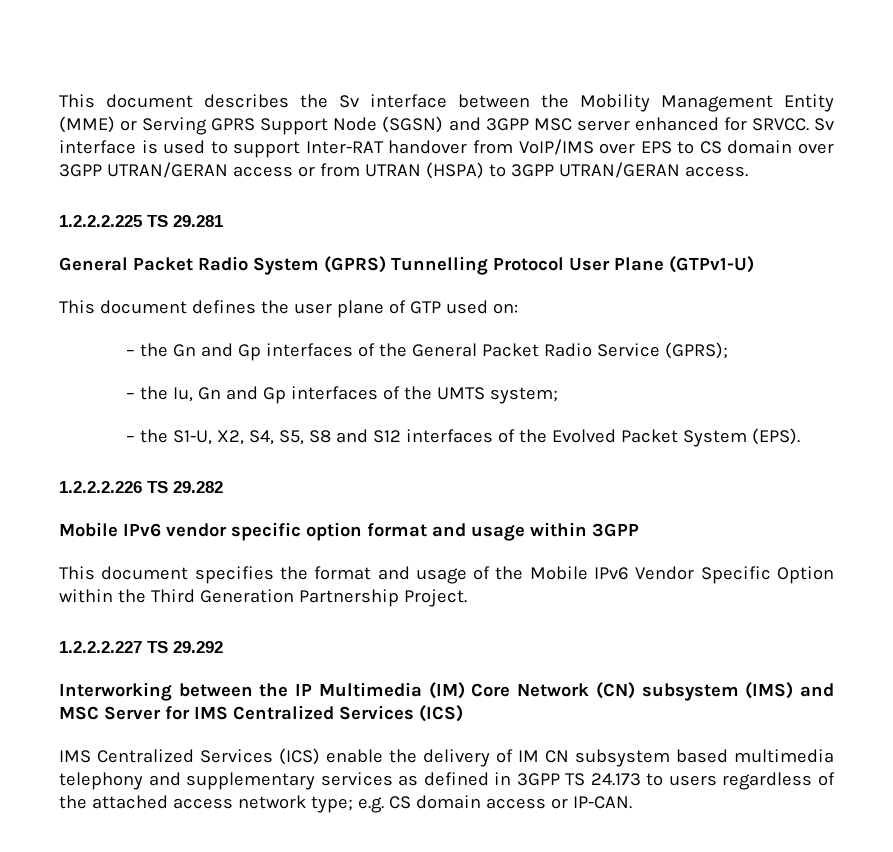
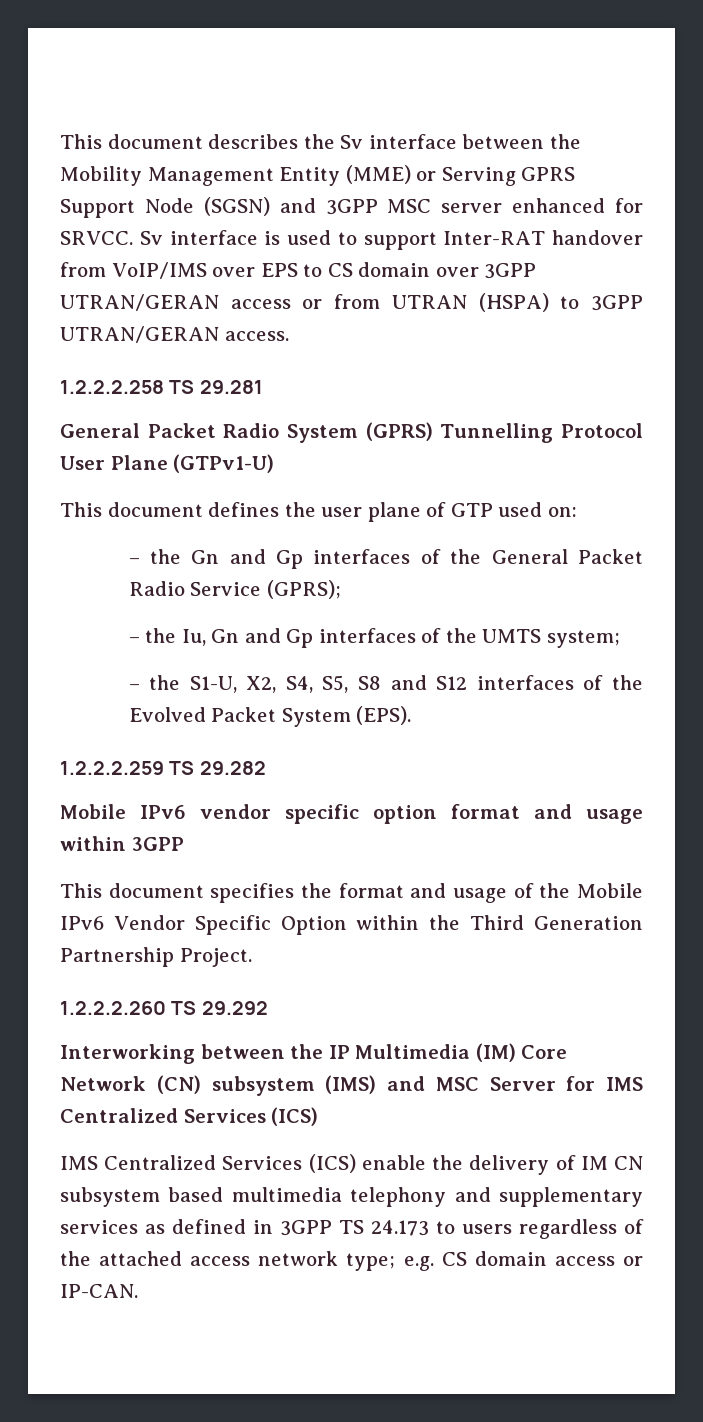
[59,215,142,227] 1.2.2.2.225 -> [60,380,164,394] 1.2.2.2.258
[59,481,142,493] 1.2.2.2.226 -> [60,761,164,775] 1.2.2.2.259
[59,641,142,653] 1.2.2.2.227 -> [60,1001,166,1015] 1.2.2.2.260

